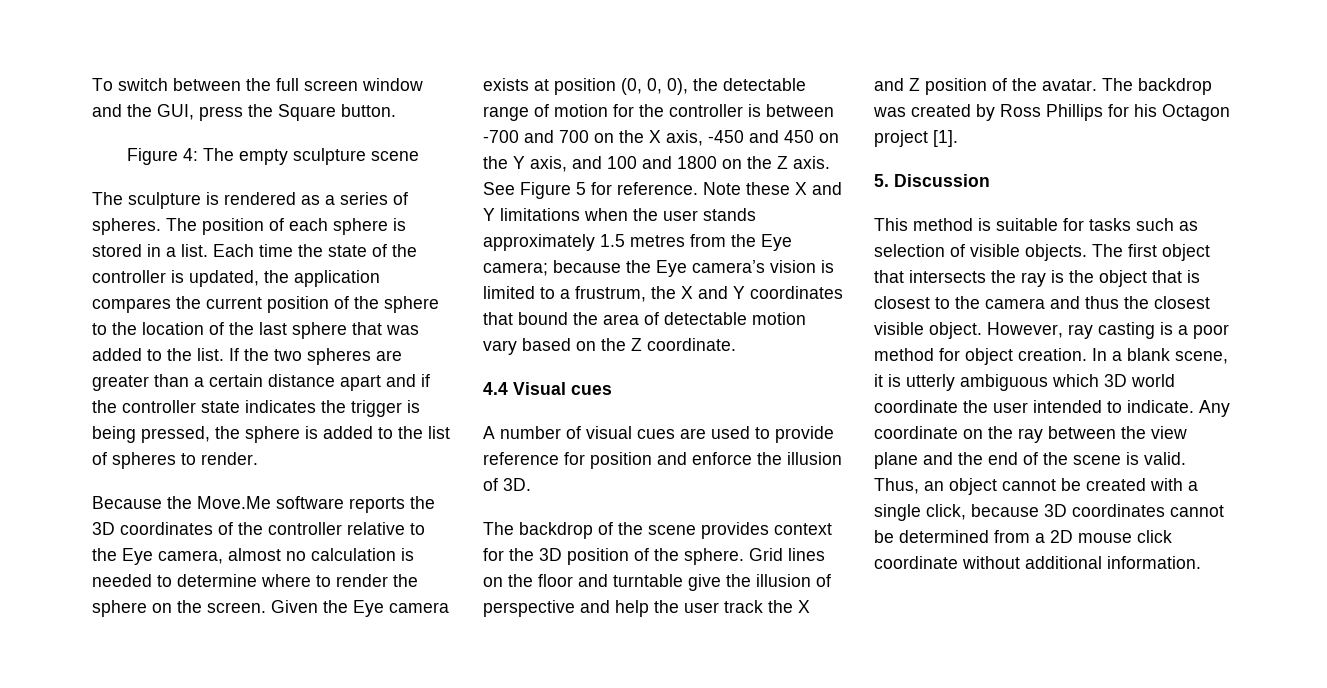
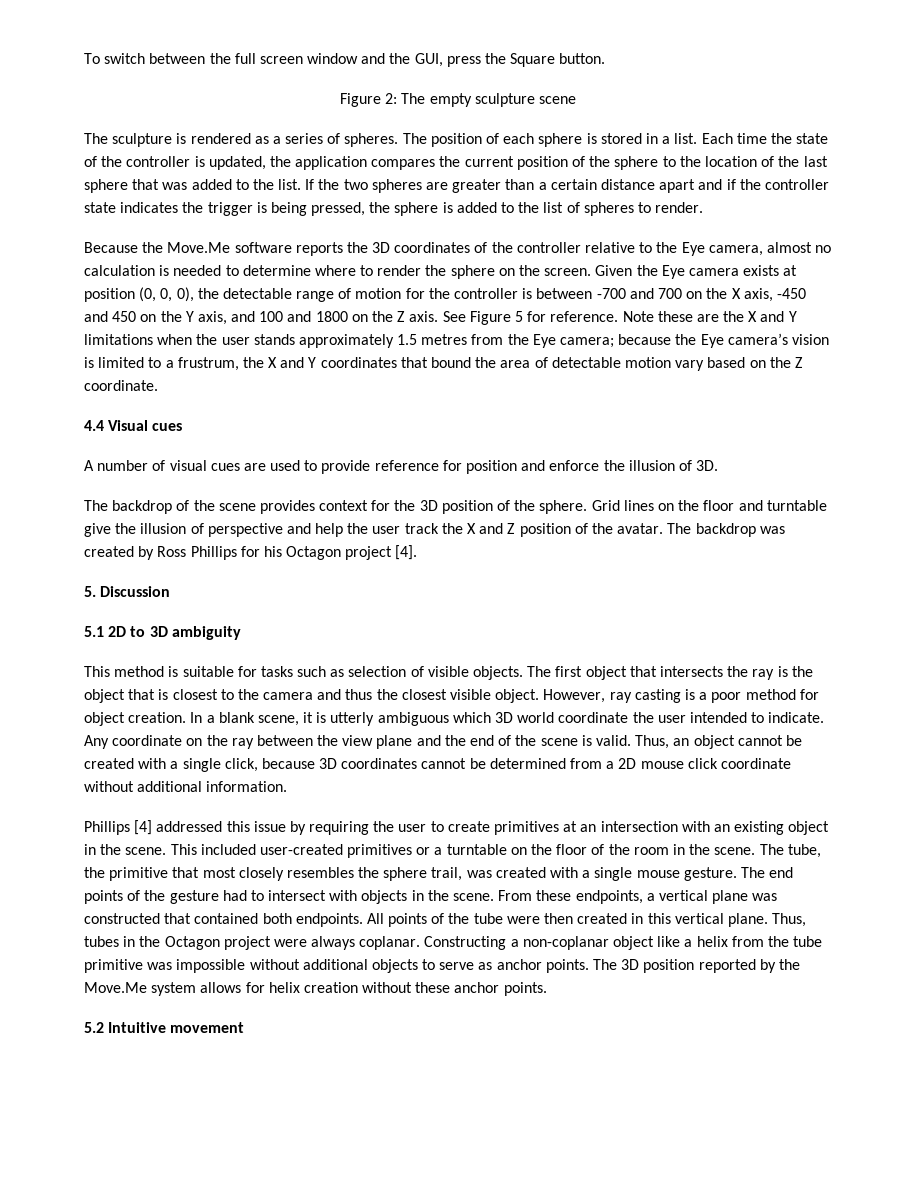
[182,148,198,161] 4: -> [385,93,398,104] 2:
(790, 188) none -> [696,311,745,322] are the
[933,130,958,147] [1]. -> [395,545,418,560] [4].
(990, 180) none -> [84,626,241,640] // 5.1 2D to 3D ambiguity
(1201, 562) none -> [84,820,830,835] [84,844,821,858] [84,867,794,881] [84,890,778,904] [84,913,807,927] [84,936,823,950] [84,959,800,973] [84,982,547,996] [84,1022,245,1033] // Phillips [4] addressed this issue by requiring the user to create primitives at an intersection with an existing object in the scene. This included user-created primitives or a turntable on the floor of the room in the scene. The tube, the primitive that most closely resembles the sphere trail, was created with a single mouse gesture. The end points of the gesture had to intersect with objects in the scene. From these endpoints, a vertical plane was constructed that contained both endpoints. All points of the tube were then created in this vertical plane. Thus, tubes in the Octagon project were always coplanar. Constructing a non-coplanar object like a helix from the tube primitive was impossible without additional objects to serve as anchor points. The 3D position reported by the Move.Me system allows for helix creation without these anchor points. // 5.2 Intuitive movement

